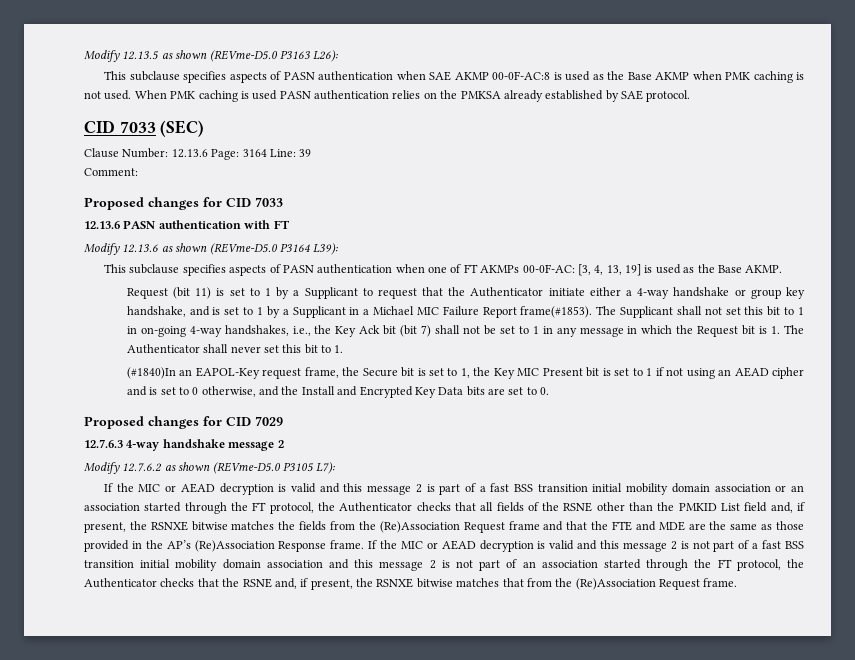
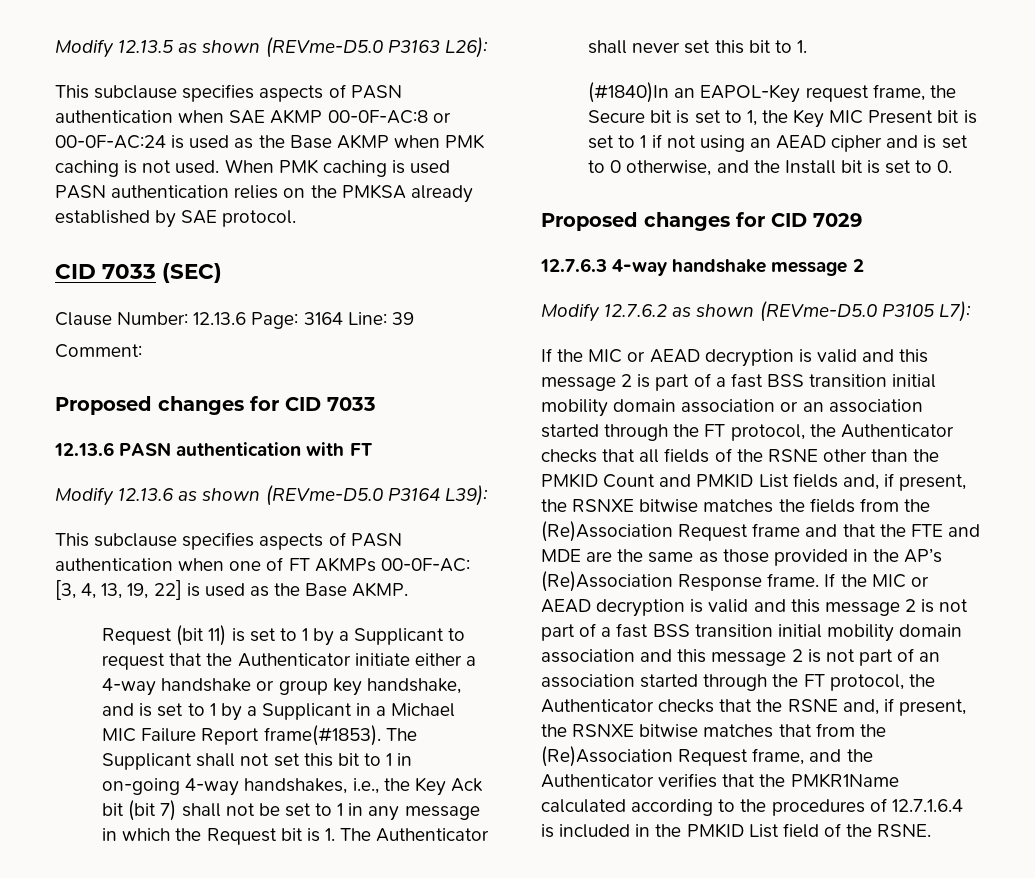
(551, 75) none -> [432,112,451,123] [55,135,166,149] or 00-0F-AC:24
[625,264,642,276] 19] -> [127,580,182,600] 19, 22]
[337,386,506,398] and Encrypted Key Data bits are -> [840,160,881,174] bit is
[721,502,768,512] List field -> [603,473,838,488] Count and PMKID List fields
[703,578,738,587] frame. -> [752,748,873,765] [541,773,899,788] [541,798,963,816] [541,823,932,838] frame, and the Authenticator verifies that the PMKR1Name calculated according to the procedures of 12.7.1.6.4 is included in the PMKID List field of the RSNE.

